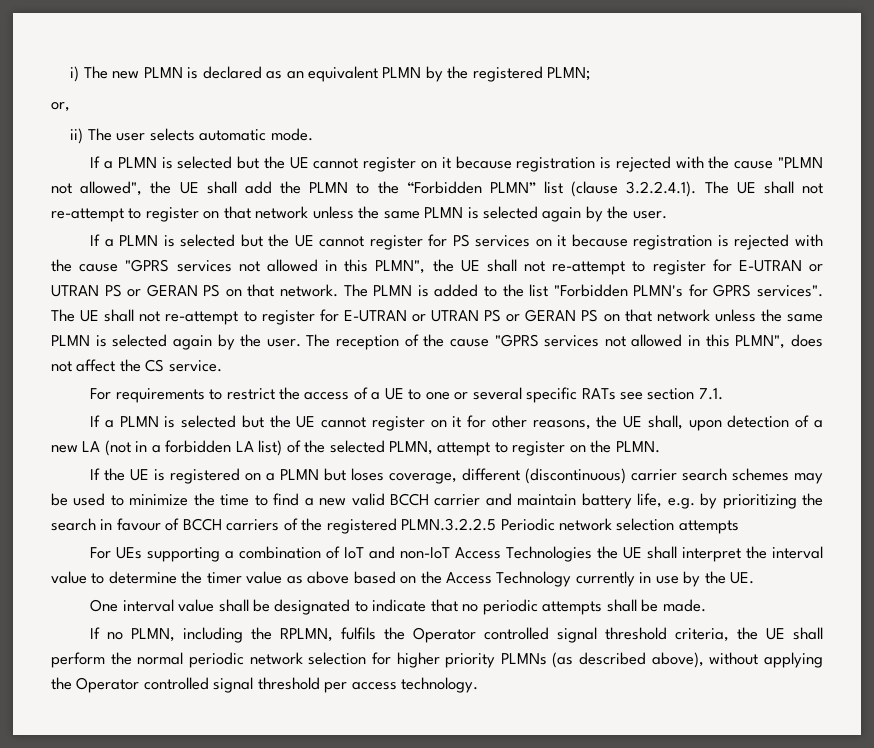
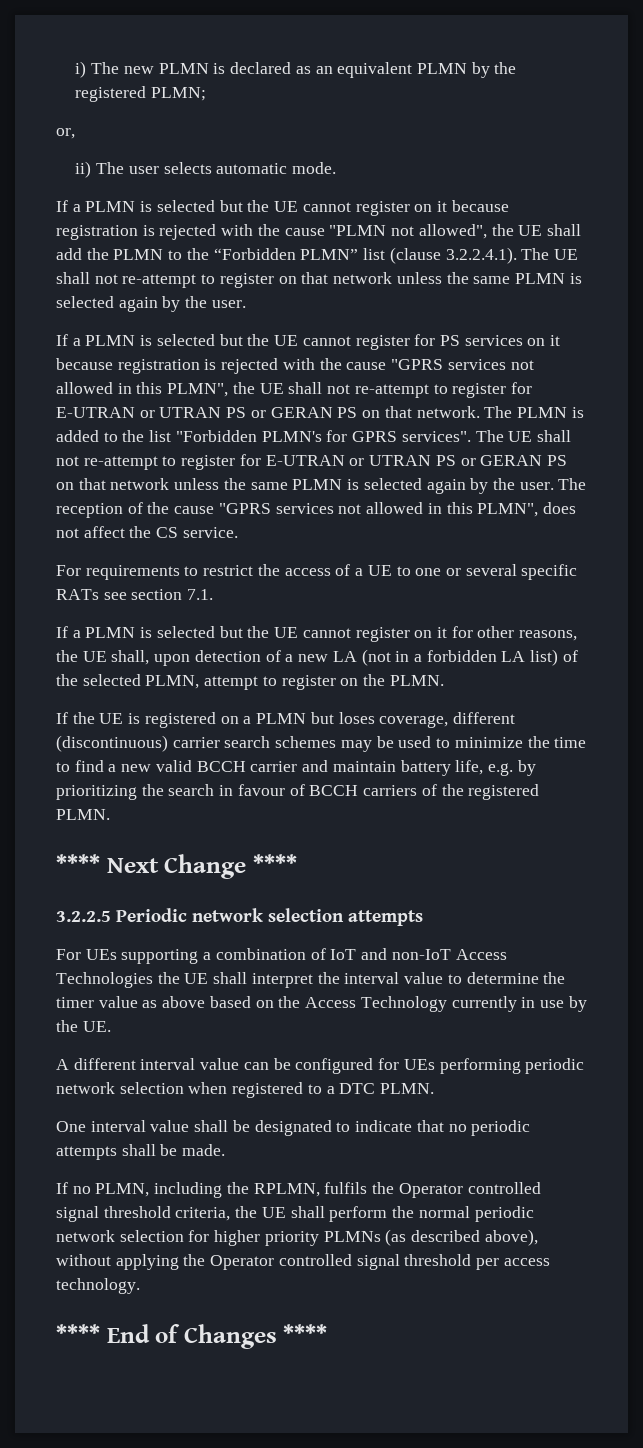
[401,518,497,531] PLMN.3.2.2.5 -> [56,809,110,820] [56,854,297,879] [56,911,111,922] PLMN. // **** Next Change **** // 3.2.2.5
(755, 578) none -> [56,1058,585,1074] [56,1082,435,1098] // A different interval value can be configured for UEs performing periodic network selection when registered to a DTC PLMN.
(479, 685) none -> [56,1324,328,1349] // **** End of Changes ****

